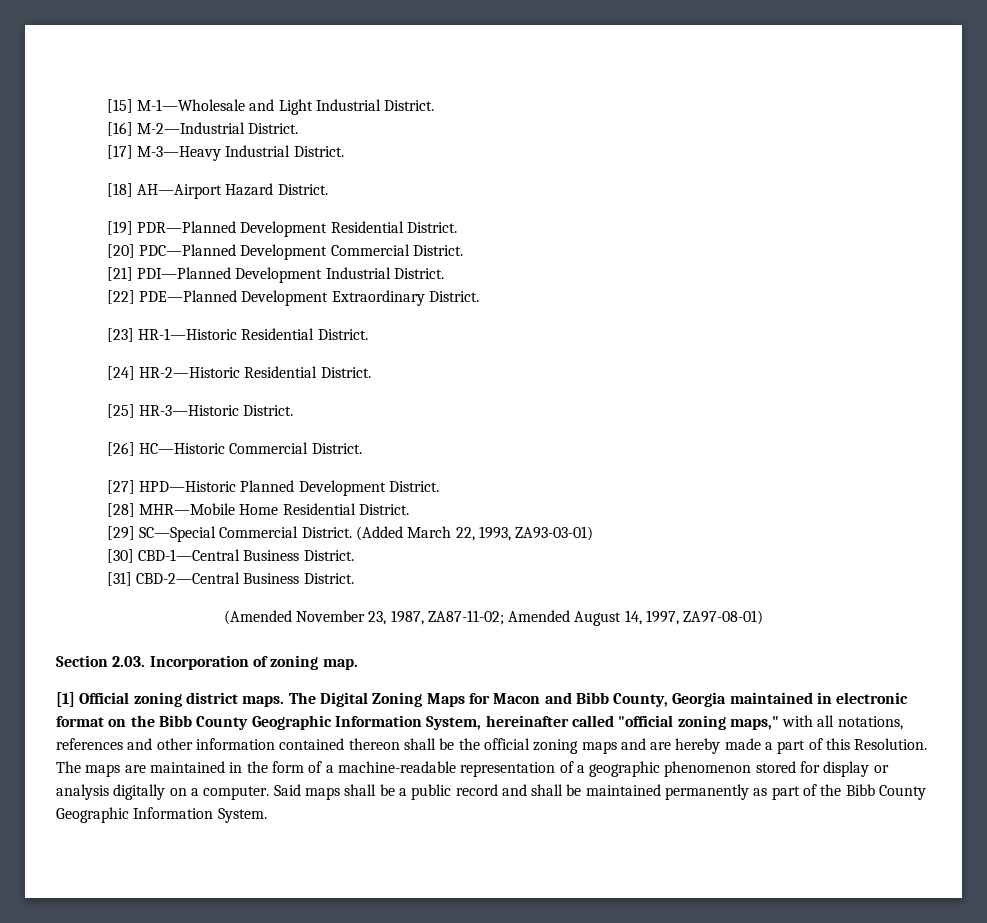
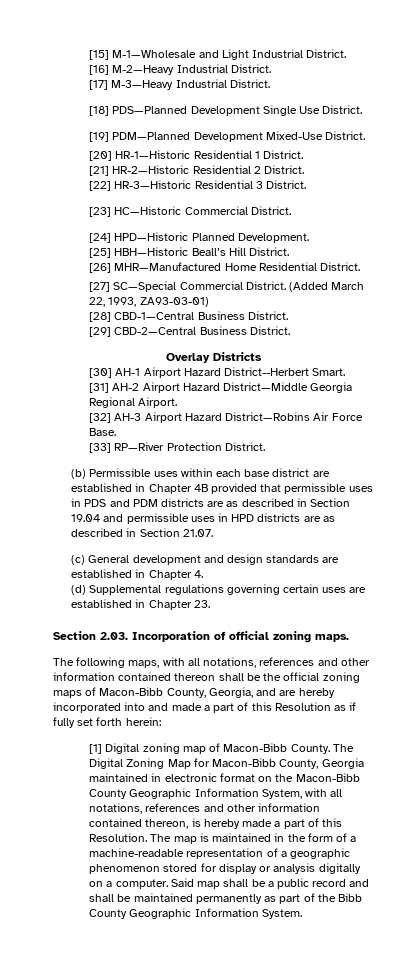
[137,122,246,134] M-2—Industrial -> [112,64,228,75] M-2—Heavy Industrial
[137,183,274,199] AH—Airport Hazard -> [112,105,321,116] PDS—Planned Development Single Use
[137,221,404,237] PDR—Planned Development Residential -> [112,131,323,142] PDM—Planned Development Mixed-Use
[139,244,410,260] PDC—Planned Development Commercial -> [115,150,260,159] HR-1—Historic Residential 1
[137,267,391,283] PDI—Planned Development Industrial -> [112,165,261,174] HR-2—Historic Residential 2
[139,290,425,306] PDE—Planned Development Extraordinary -> [114,180,263,189] HR-3—Historic Residential 3
[138,328,368,340] [106,366,371,380] [106,404,294,418] [106,442,135,456] HR-1—Historic Residential District. // [24] HR-2—Historic Residential District. // [25] HR-3—Historic District. // [26] -> (112, 212) none
[106,480,135,494] [27] -> [89,233,112,243] [24]
[298,480,440,496] [106,503,236,517] Development District. // [28] MHR—Mobile -> [237,233,309,243] [89,247,290,258] [89,262,222,273] Development. // [25] HBH—Historic Beall’s Hill District. // [26] MHR—Manufactured
[106,526,135,540] [29] -> [89,282,111,292] [27]
[106,549,134,563] [30] -> [89,312,112,322] [28]
[106,572,132,586] [31] -> [89,327,112,337] [29]
[223,610,764,626] [56,655,358,670] [56,692,909,707] [56,715,779,730] (Amended November 23, 1987, ZA87-11-02; Amended August 14, 1997, ZA97-08-01) // Section 2.03. Incorporation of zoning map. // [1] Official zoning district maps. The Digital Zoning Maps for Macon and Bibb County, Georgia maintained in electronic format on the Bibb County Geographic Information System, hereinafter called "official zoning maps," -> [166,352,262,363] [89,367,346,378] [89,382,353,393] [89,397,178,408] [89,412,363,423] [89,428,117,436] [89,442,265,453] [71,468,330,479] [71,483,373,494] [71,498,351,507] [71,513,335,524] [71,528,213,537] [71,554,340,565] [71,569,203,580] [71,584,367,595] [71,599,210,610] [53,631,349,643] [53,657,160,668] Overlay Districts // [30] AH-1 Airport Hazard District--Herbert Smart. // [31] AH-2 Airport Hazard District—Middle Georgia Regional Airport. // [32] AH-3 Airport Hazard District—Robins Air Force Base. // [33] RP—River Protection District. // (b) Permissible uses within each base district are established in Chapter 4B provided that permissible uses in PDS and PDM districts are as described in Section 19.04 and permissible uses in HPD districts are as described in Section 21.07. // (c) General development and design standards are established in Chapter 4. // (d) Supplemental regulations governing certain uses are established in Chapter 23. // Section 2.03. Incorporation of official zoning maps. // The following maps,
[620,738,672,750] and are -> [85,687,335,698] [53,702,357,713] [53,717,161,728] [89,743,354,754] [89,758,364,769] [89,773,360,782] [89,788,343,799] [89,803,321,814] [89,818,201,829] of Macon-Bibb County, Georgia, and are hereby incorporated into and made a part of this Resolution as if fully set forth herein: // [1] Digital zoning map of Macon-Bibb County. The Digital Zoning Map for Macon-Bibb County, Georgia maintained in electronic format on the Macon-Bibb County Geographic Information System, with all notations, references and other information contained thereon, is
[85,764,146,777] maps are -> [173,833,209,844] map is
[304,787,340,800] maps -> [197,881,221,889] map

